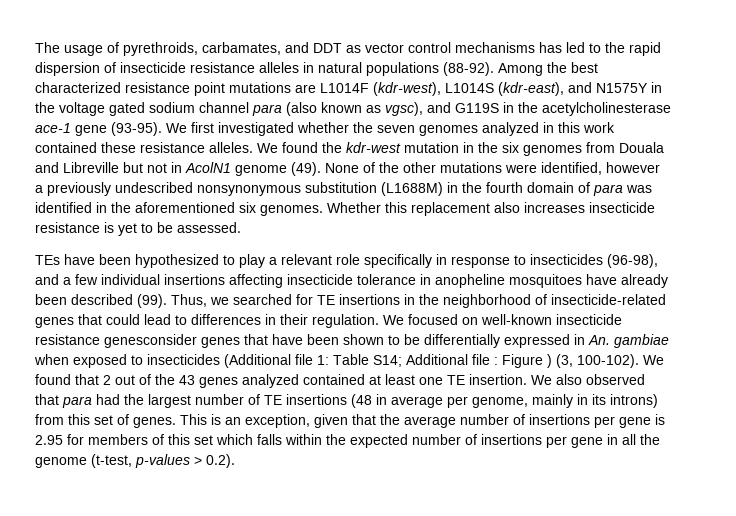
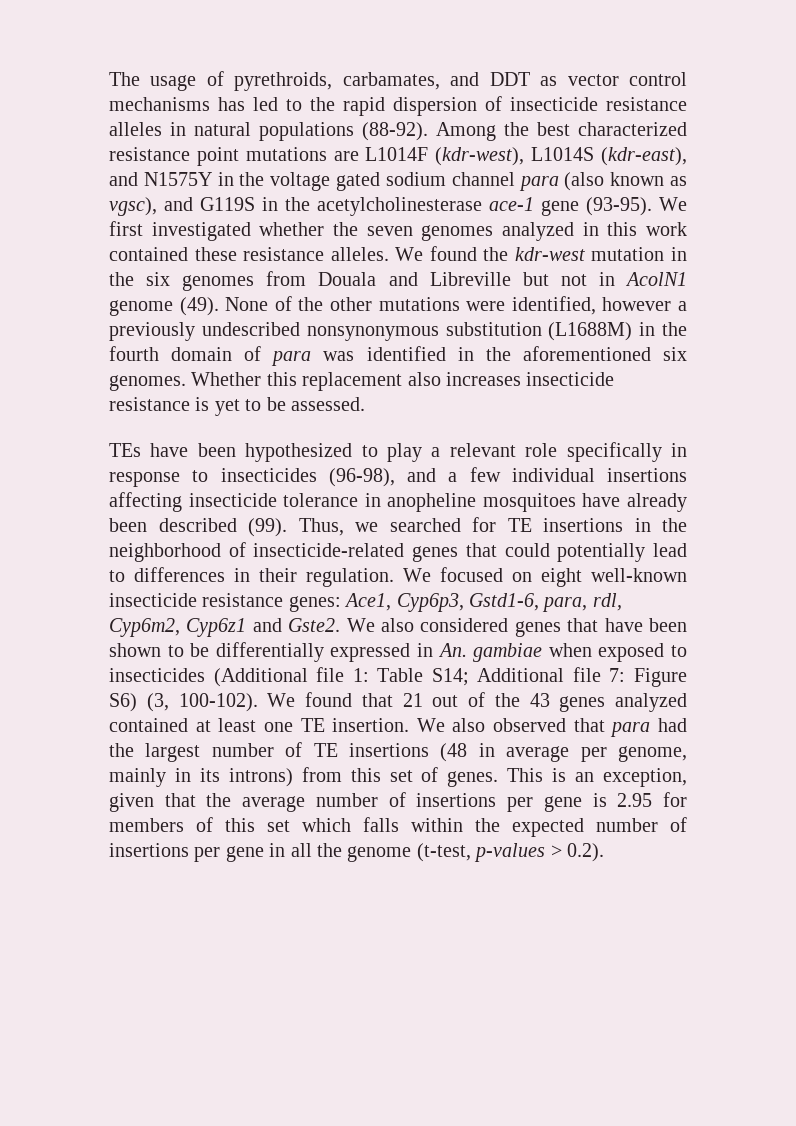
(140, 319) none -> [557,543,646,562] potentially
(478, 321) none -> [541,568,582,587] eight
[104,334,197,348] genesconsider -> [288,593,622,612] [109,618,509,637] genes: Ace1, Cyp6p3, Gstd1-6, para, rdl, Cyp6m2, Cyp6z1 and Gste2. We also considered
[494,354,552,368] : Figure ) -> [609,668,687,687] [109,693,137,712] 7: Figure S6)
[103,375,111,385] 2 -> [402,693,423,707] 21

